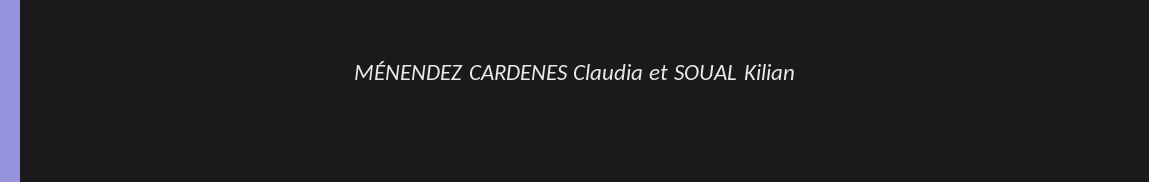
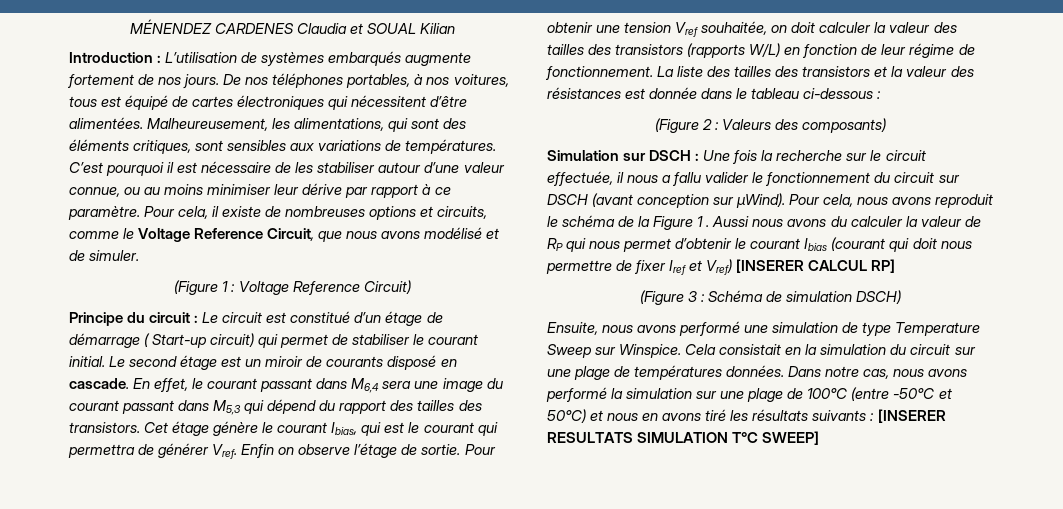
(795, 72) none -> [69,51,472,67] [67,73,509,89] [69,95,468,110] [69,117,467,132] [69,139,497,154] [69,161,505,176] [69,183,451,198] [68,206,488,220] [69,227,500,242] [69,250,140,261] [174,280,411,295] [69,311,443,326] [69,333,479,348] [69,355,457,370] [69,378,503,393] [69,399,482,415] [69,421,498,436] [68,443,496,459] [547,21,957,37] [547,43,975,58] [545,66,974,80] [547,87,882,99] [654,118,887,133] [547,150,926,164] [547,171,960,186] [547,193,994,208] [547,215,981,230] [547,237,972,252] [546,259,896,275] [639,290,902,305] [547,321,981,337] [547,344,976,358] [547,365,968,380] [546,387,952,402] [547,409,946,423] [547,431,820,445] // Introduction : L’utilisation de systèmes embarqués augmente fortement de nos jours. De nos téléphones portables, à nos voitures, tous est équipé de cartes électroniques qui nécessitent d’être alimentées. Malheureusement, les alimentations, qui sont des éléments critiques, sont sensibles aux variations de températures. C’est pourquoi il est nécessaire de les stabiliser autour d’une valeur connue, ou au moins minimiser leur dérive par rapport à ce paramètre. Pour cela, il existe de nombreuses options et circuits, comme le Voltage Reference Circuit, que nous avons modélisé et de simuler. // (Figure 1 : Voltage Reference Circuit) // Principe du circuit : Le circuit est constitué d’un étage de démarrage ( Start-up circuit) qui permet de stabiliser le courant initial. Le second étage est un miroir de courants disposé en cascade. En effet, le courant passant dans M6,4 sera une image du courant passant dans M5,3 qui dépend du rapport des tailles des transistors. Cet étage génère le courant Ibias, qui est le courant qui permettra de générer Vref. Enfin on observe l’étage de sortie. Pour obtenir une tension Vref souhaitée, on doit calculer la valeur des tailles des transistors (rapports W/L) en fonction de leur régime de fonctionnement. La liste des tailles des transistors et la valeur des résistances est donnée dans le tableau ci-dessous : // (Figure 2 : Valeurs des composants) // Simulation sur DSCH : Une fois la recherche sur le circuit effectuée, il nous a fallu valider le fonctionnement du circuit sur DSCH (avant conception sur µWind). Pour cela, nous avons reproduit le schéma de la Figure 1 . Aussi nous avons du calculer la valeur de RP qui nous permet d’obtenir le courant Ibias (courant qui doit nous permettre de fixer Iref et Vref) [INSERER CALCUL RP] // (Figure 3 : Schéma de simulation DSCH) // Ensuite, nous avons performé une simulation de type Temperature Sweep sur Winspice. Cela consistait en la simulation du circuit sur une plage de températures données. Dans notre cas, nous avons performé la simulation sur une plage de 100°C (entre -50°C et 50°C) et nous en avons tiré les résultats suivants : [INSERER RESULTATS SIMULATION T°C SWEEP]

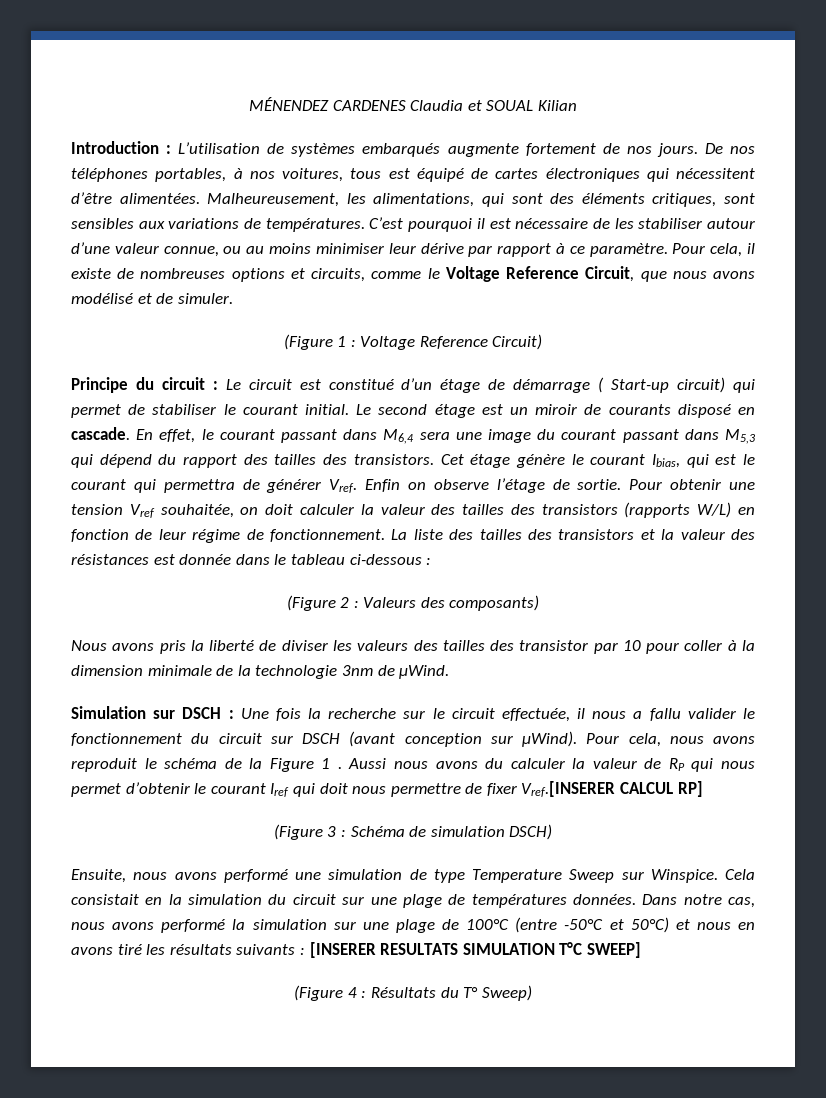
(887, 125) none -> [71,640,756,654] [71,665,450,679] // Nous avons pris la liberté de diviser les valeurs des tailles des transistor par 10 pour coller à la dimension minimale de la technologie 3nm de µWind.
[804,237,886,251] Ibias (courant -> [270,783,290,797] Iref
[669,259,805,275] Iref et Vref) [INSERER -> [521,781,616,797] Vref.[INSERER
(820, 438) none -> [294,985,532,1001] // (Figure 4 : Résultats du T° Sweep)

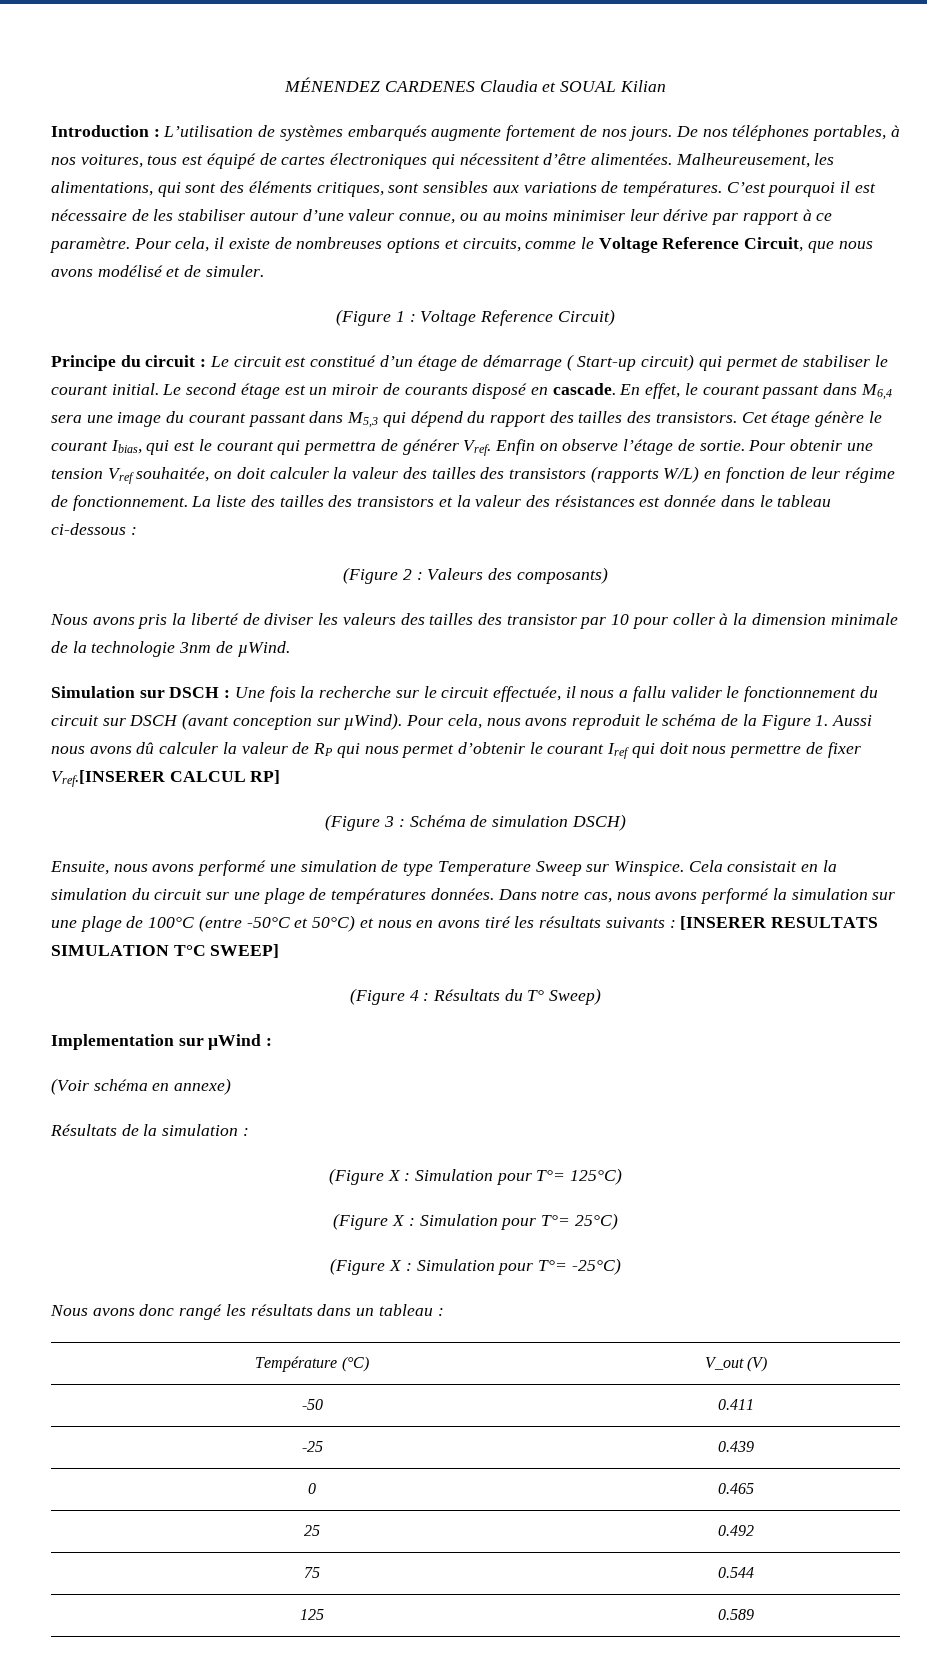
[321,758,342,769] 1 . -> [815,715,829,726] 1.
[485,758,504,769] du -> [136,742,155,754] dû
(532, 993) none -> [51,1034,273,1050] [51,1078,232,1095] [50,1124,249,1136] [328,1168,623,1185] [333,1213,618,1230] [330,1258,621,1275] [50,1304,444,1320] [255,1356,369,1372] [704,1356,768,1372] [301,1399,323,1410] [718,1399,754,1410] [301,1441,323,1452] [718,1441,754,1452] [308,1483,316,1494] [718,1483,754,1494] [304,1525,320,1536] [718,1525,754,1536] [304,1567,320,1578] [718,1567,754,1578] [300,1609,324,1620] [718,1609,754,1620] // Implementation sur µWind : // (Voir schéma en annexe) // Résultats de la simulation : // (Figure X : Simulation pour T°= 125°C) // (Figure X : Simulation pour T°= 25°C) // (Figure X : Simulation pour T°= -25°C) // Nous avons donc rangé les résultats dans un tableau : // Température (°C) | V_out (V) // -50 | 0.411 // -25 | 0.439 // 0 | 0.465 // 25 | 0.492 // 75 | 0.544 // 125 | 0.589

